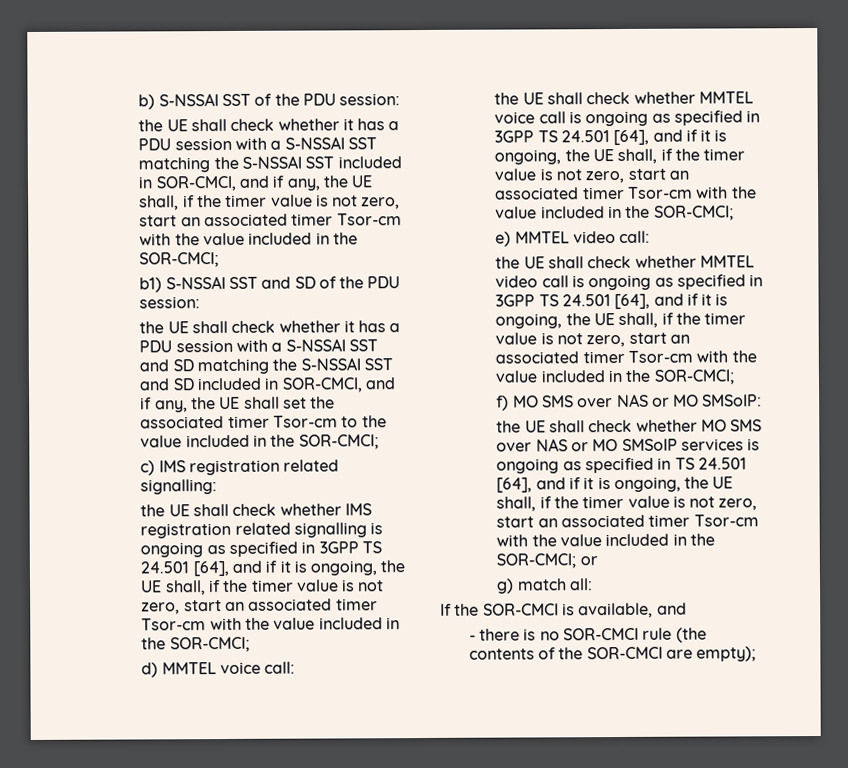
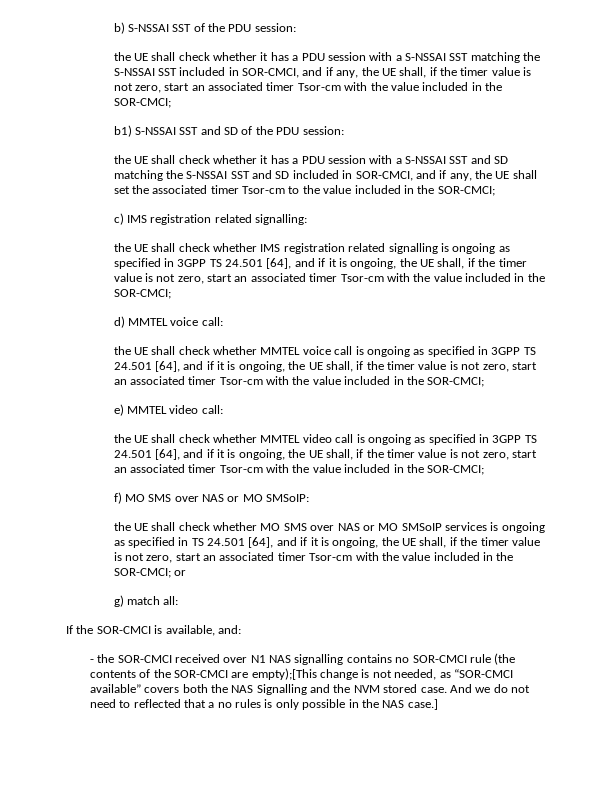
[656,602,687,615] and -> [217,625,241,634] and:
[478,628,537,641] there is -> [97,654,392,665] the SOR-CMCI received over N1 NAS signalling contains
[696,646,757,662] empty); -> [251,668,513,680] [89,684,531,695] [89,699,438,710] empty);[This change is not needed, as “SOR-CMCI available” covers both the NAS Signalling and the NVM stored case. And we do not need to reflected that a no rules is only possible in the NAS case.]

